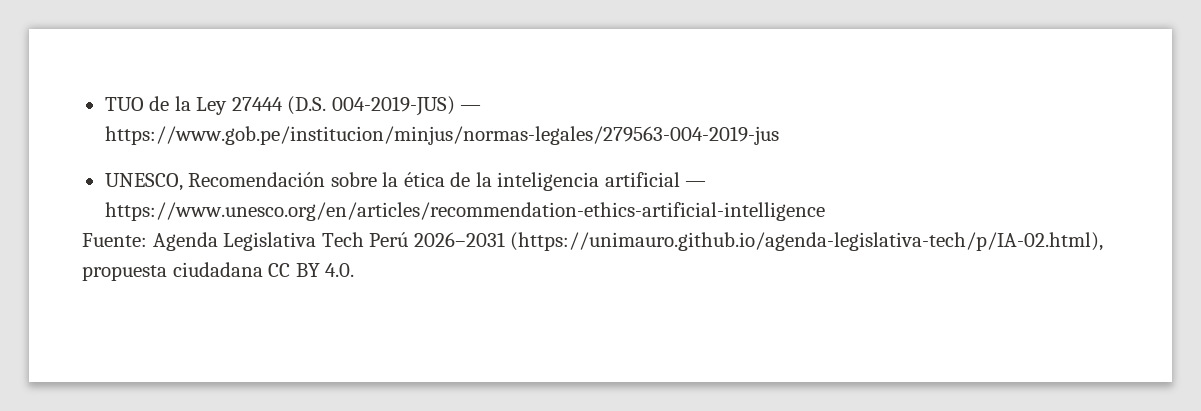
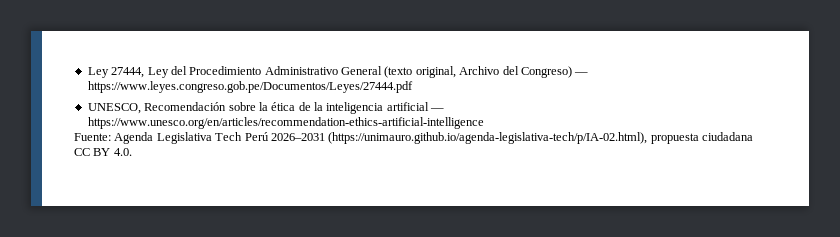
[104,96,482,116] [104,126,779,145] TUO de la Ley 27444 (D.S. 004-2019-JUS) — https://www.gob.pe/institucion/minjus/normas-legales/279563-004-2019-jus -> [87,66,589,78] [87,81,413,93] Ley 27444, Ley del Procedimiento Administrativo General (texto original, Archivo del Congreso) — https://www.leyes.congreso.gob.pe/Documentos/Leyes/27444.pdf

